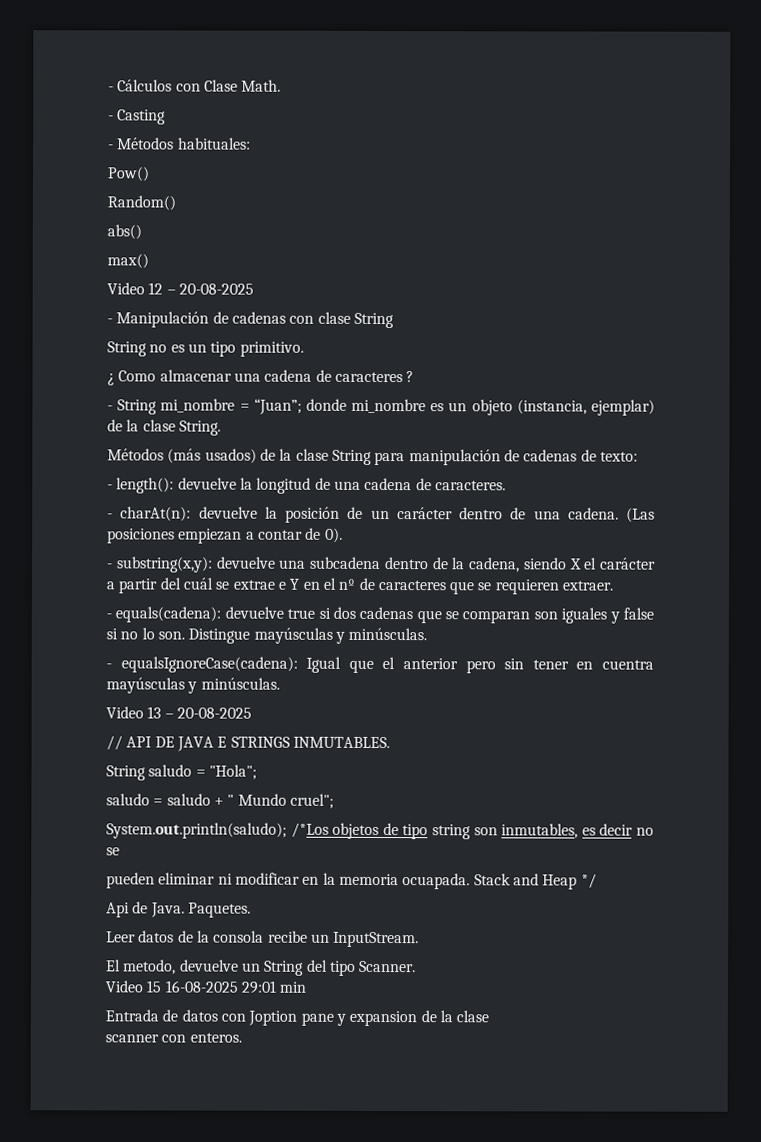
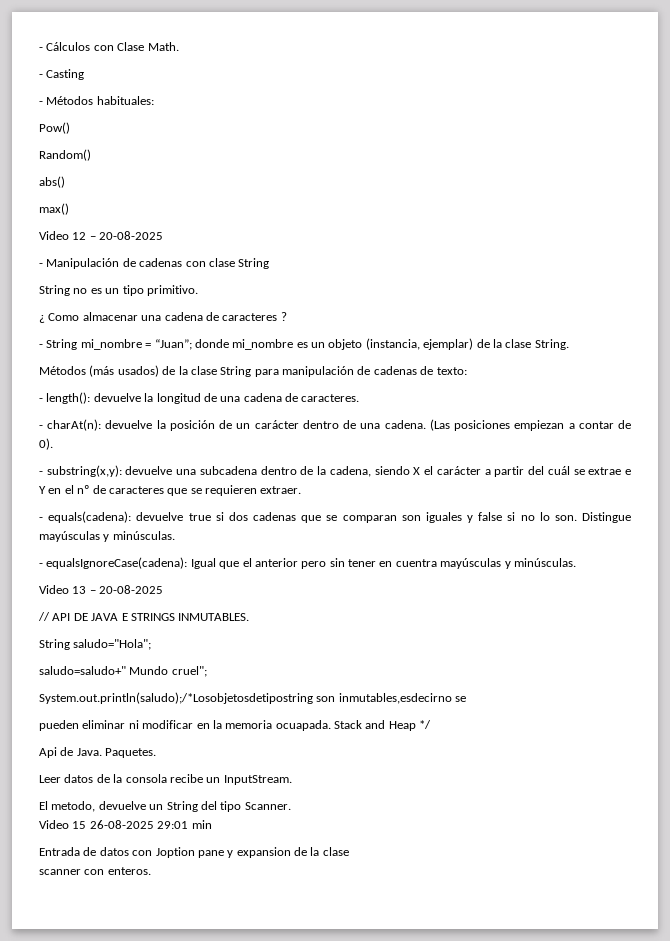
[148,764,257,780] [106,793,334,809] [106,822,655,840] saludo = "Hola"; // saludo = saludo + " Mundo cruel"; // System.out.println(saludo); /*Los objetos de tipo string son inmutables, es decir no -> [73,639,152,650] [39,666,207,677] [39,692,452,704] saludo="Hola"; // saludo=saludo+" Mundo cruel"; // System.out.println(saludo);/*Losobjetosdetipostring son inmutables,esdecirno
[164,980,238,993] 16-08-2025 -> [89,820,154,829] 26-08-2025

